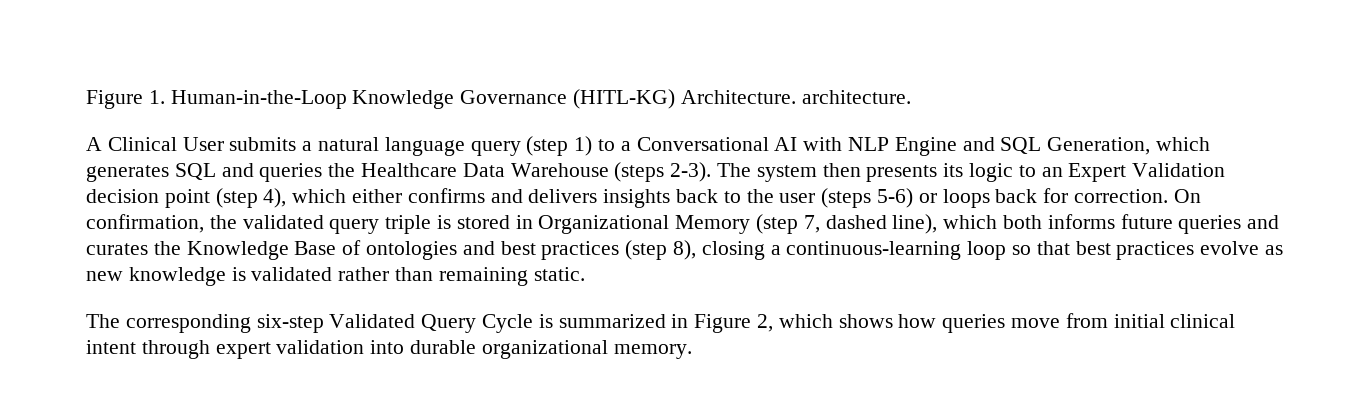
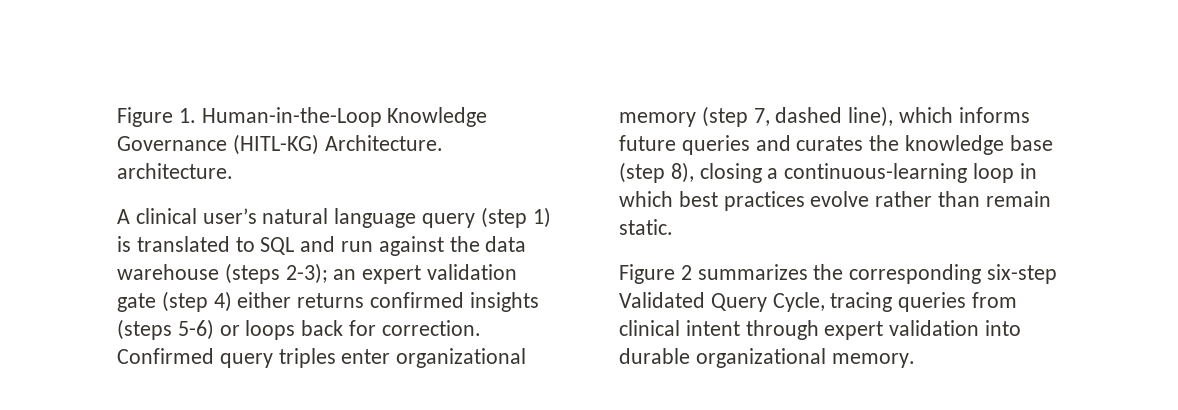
[107,137,313,151] Clinical User submits a -> [135,208,257,224] clinical user’s
[598,137,1211,156] [86,162,1226,182] [86,188,816,208] to a Conversational AI with NLP Engine and SQL Generation, which generates SQL and queries the Healthcare Data Warehouse (steps 2-3). The system then presents its logic to an Expert Validation decision point (step 4), which either confirms and delivers insights back to the user -> [117,236,527,256] [117,263,518,284] [117,291,539,312] is translated to SQL and run against the data warehouse (steps 2-3); an expert validation gate (step 4) either returns confirmed insights
[1173,189,1201,203] [86,214,751,234] On confirmation, the validated query triple is stored in Organizational Memory -> [117,348,527,368] [619,112,696,127] Confirmed query triples enter organizational memory
[1003,215,1043,229] both -> (954, 115) none
[186,240,620,260] Knowledge Base of ontologies and best practices -> [905,135,1053,155] knowledge base
[1012,241,1070,255] so that -> [1019,163,1037,179] [619,191,673,207] in which
[1265,245,1284,255] [86,267,333,286] as new knowledge is validated -> (870, 199) none
[438,267,528,286] remaining -> [985,191,1051,207] remain
[86,313,1165,333] The corresponding six-step Validated Query Cycle is summarized in Figure 2, which shows how queries move from initial -> [619,264,1058,284] [619,292,1018,312] Figure 2 summarizes the corresponding six-step Validated Query Cycle, tracing queries from

